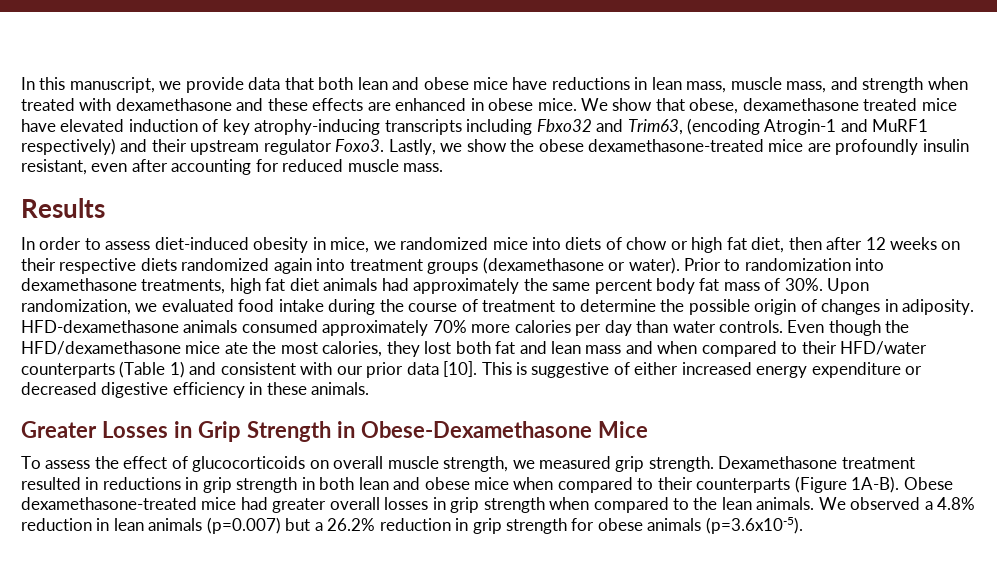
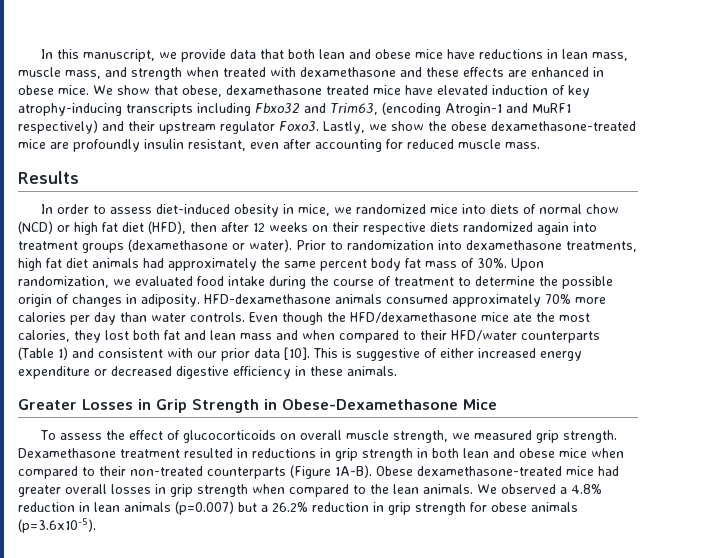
[626,237,668,250] chow -> [538,204,619,214] [18,221,53,234] normal chow (NCD)
[751,237,785,253] diet, -> [122,221,186,234] diet (HFD),
(693, 483) none -> [130,466,203,476] non-treated

